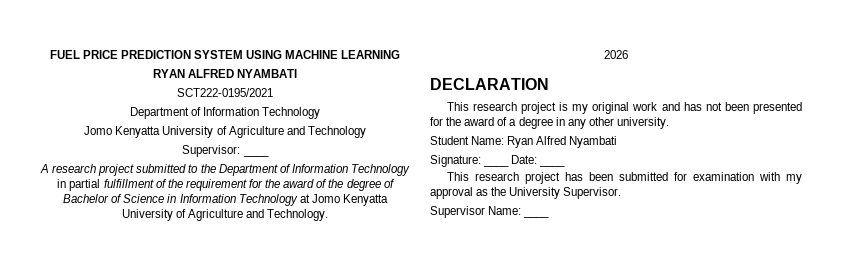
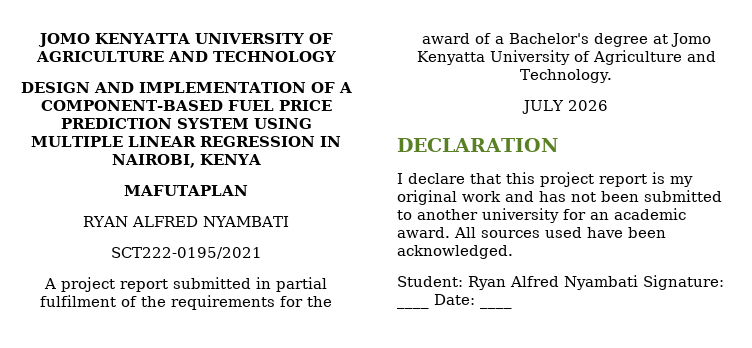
(49, 54) none -> [37,33,333,47] [35,51,336,62] [20,82,352,93] [40,100,223,111] JOMO KENYATTA UNIVERSITY OF AGRICULTURE AND TECHNOLOGY // DESIGN AND IMPLEMENTATION OF A COMPONENT-BASED
[285,50,401,59] [152,69,298,78] [177,88,273,97] [129,107,321,119] [84,126,366,138] [182,145,269,157] [40,164,410,176] MACHINE LEARNING // RYAN ALFRED NYAMBATI // SCT222-0195/2021 // Department of Information Technology // Jomo Kenyatta University of Agriculture and Technology // Supervisor: ____ // A research project submitted to the Department of Information Technology -> [31,136,341,147] [111,154,261,168] [124,185,248,196] [82,216,290,227] [110,247,262,259] [44,277,251,292] MULTIPLE LINEAR REGRESSION IN NAIROBI, KENYA // MAFUTAPLAN // RYAN ALFRED NYAMBATI // SCT222-0195/2021 // A project report submitted
[103,179,395,191] [63,194,298,206] fulfillment of the requirement for the award of the degree of Bachelor of Science in Information Technology -> [40,295,332,310] [421,33,648,47] fulfilment of the requirements for the award of a Bachelor's degree
(329, 215) none -> [522,100,565,114] JULY
[446,102,556,114] This research project -> [397,172,647,187] I declare that this project report
[753,102,802,114] [430,117,669,129] [430,136,505,145] presented for the award of a degree in any other university. // Student Name: -> [644,190,722,202] [397,208,686,223] [397,227,666,238] [397,245,513,259] [397,276,463,287] submitted to another university for an academic award. All sources used have been acknowledged. // Student:
(618, 142) // -> (638, 282) none
[446,172,802,184] [430,187,622,199] [430,206,522,218] [523,215,550,218] // This research project has been submitted for examination with my approval as the University Supervisor. // Supervisor Name: ____ -> (512, 307) none

